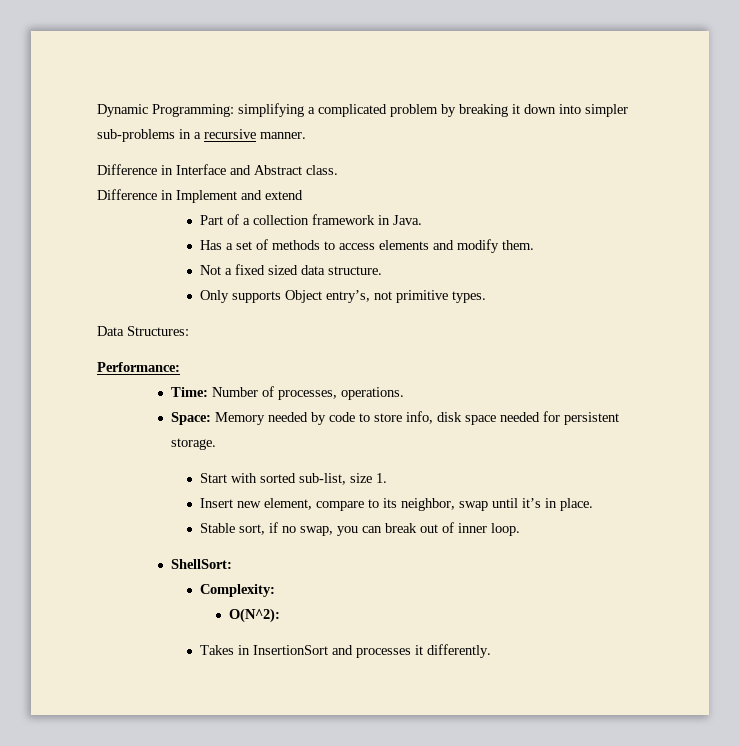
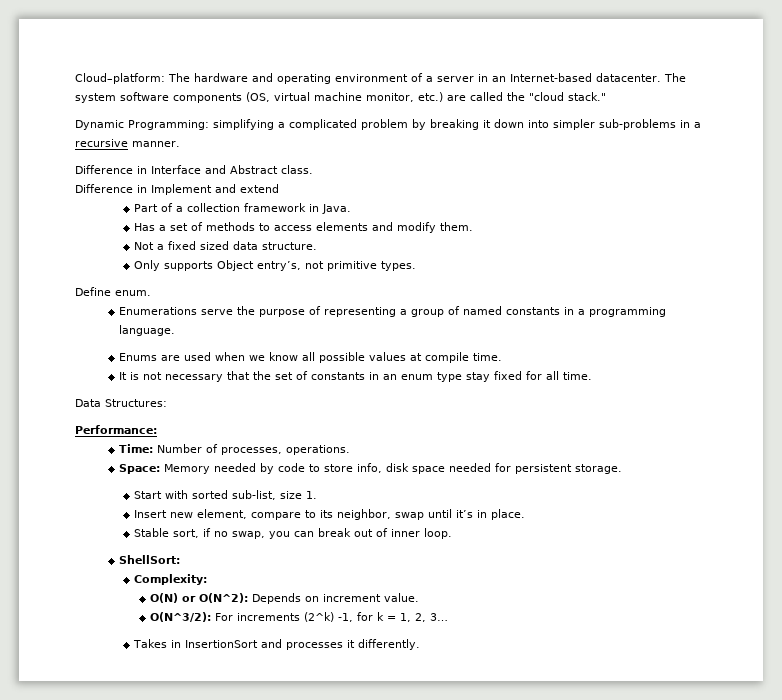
(97, 110) none -> [75,73,686,84] [75,92,606,103] Cloud–platform: The hardware and operating environment of a server in an Internet-based datacenter. The system software components (OS, virtual machine monitor, etc.) are called the "cloud stack." //
(486, 297) none -> [75,287,151,296] [118,306,666,317] [118,325,175,336] [118,352,502,363] [118,371,592,382] // Define enum. // Enumerations serve the purpose of representing a group of named constants in a programming language. // Enums are used when we know all possible values at compile time. // It is not necessary that the set of constants in an enum type stay fixed for all time.
(275, 590) none -> [150,593,197,603] O(N) or
(280, 615) none -> [252,593,420,604] [150,612,449,622] Depends on increment value. // O(N^3/2): For increments (2^k) -1, for k = 1, 2, 3…

